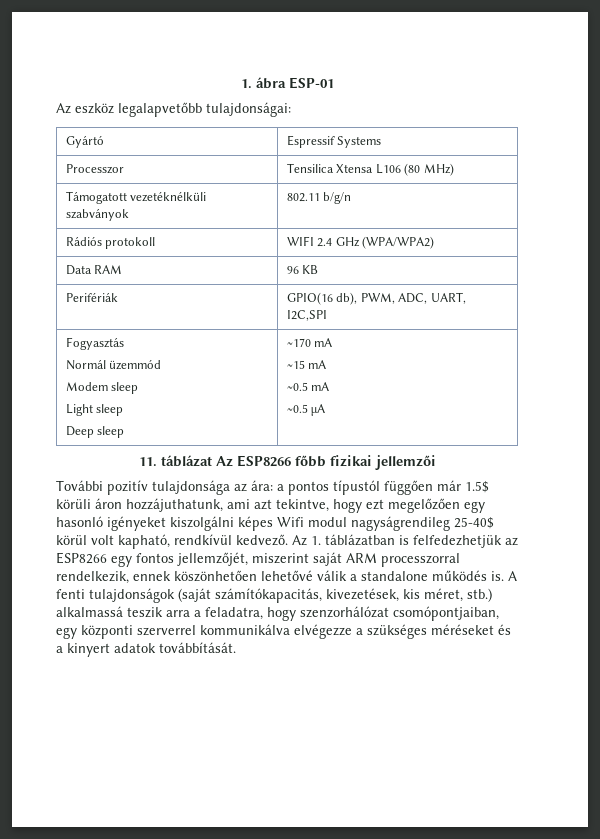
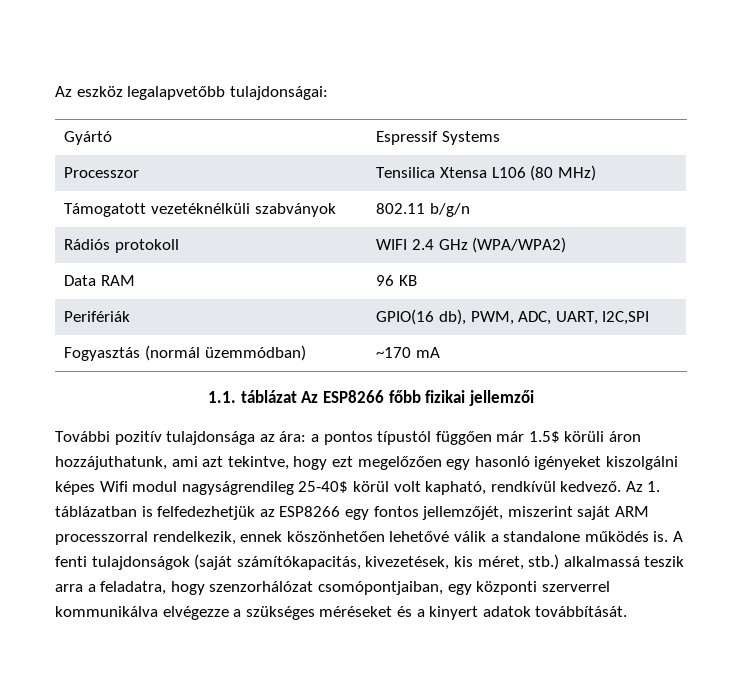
[240,77,334,89] 1. ábra ESP-01 // -> (55, 91) none
[65,359,162,370] [65,382,139,394] [65,404,124,416] [65,426,125,438] [286,338,333,347] [286,360,327,369] [286,382,330,391] [286,404,326,416] [138,457,157,467] // Normál üzemmód // Modem sleep // Light sleep // Deep sleep | ~170 mA // ~15 mA // ~0.5 mA // ~0.5 µA // 11. -> [144,345,306,361] [376,347,440,358] [208,391,237,403] (normál üzemmódban) | ~170 mA // 1.1.

